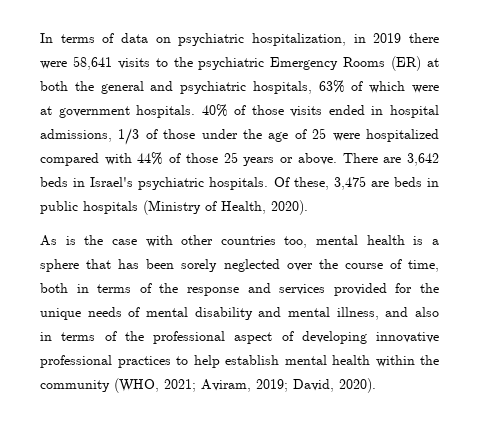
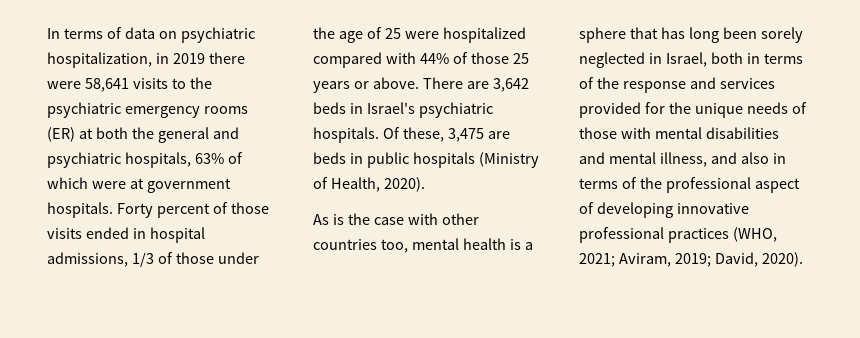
[270,57,386,70] Emergency Rooms -> [124,106,248,118] emergency rooms
[201,104,228,117] 40% -> [116,203,210,218] Forty percent
(140, 264) none -> [688,27,719,43] long
[286,259,440,272] over the course of time, -> [648,52,707,67] in Israel,
[146,307,253,320] mental disability -> [579,127,779,139] those with mental disabilities
[176,355,439,368] [40,380,110,392] to help establish mental health within the community -> (729, 235) none

